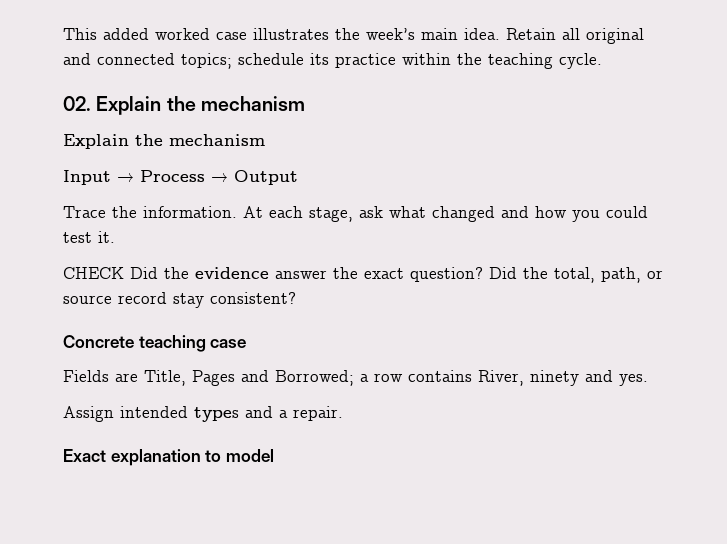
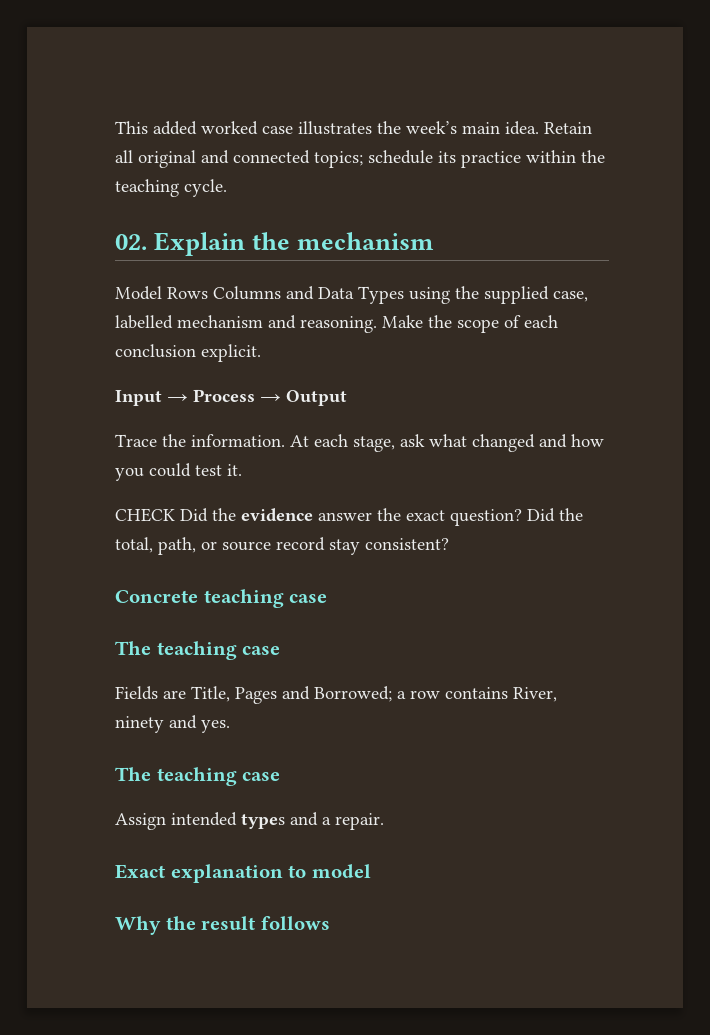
[63,134,265,149] Explain the mechanism -> [115,286,588,304] [115,315,558,333] [115,344,261,362] Model Rows Columns and Data Types using the supplied case, labelled mechanism and reasoning. Make the scope of each conclusion explicit.
(247, 343) none -> [115,641,281,660] // The teaching case
(648, 380) none -> [115,767,281,786] // The teaching case
(274, 455) none -> [115,916,330,935] // Why the result follows

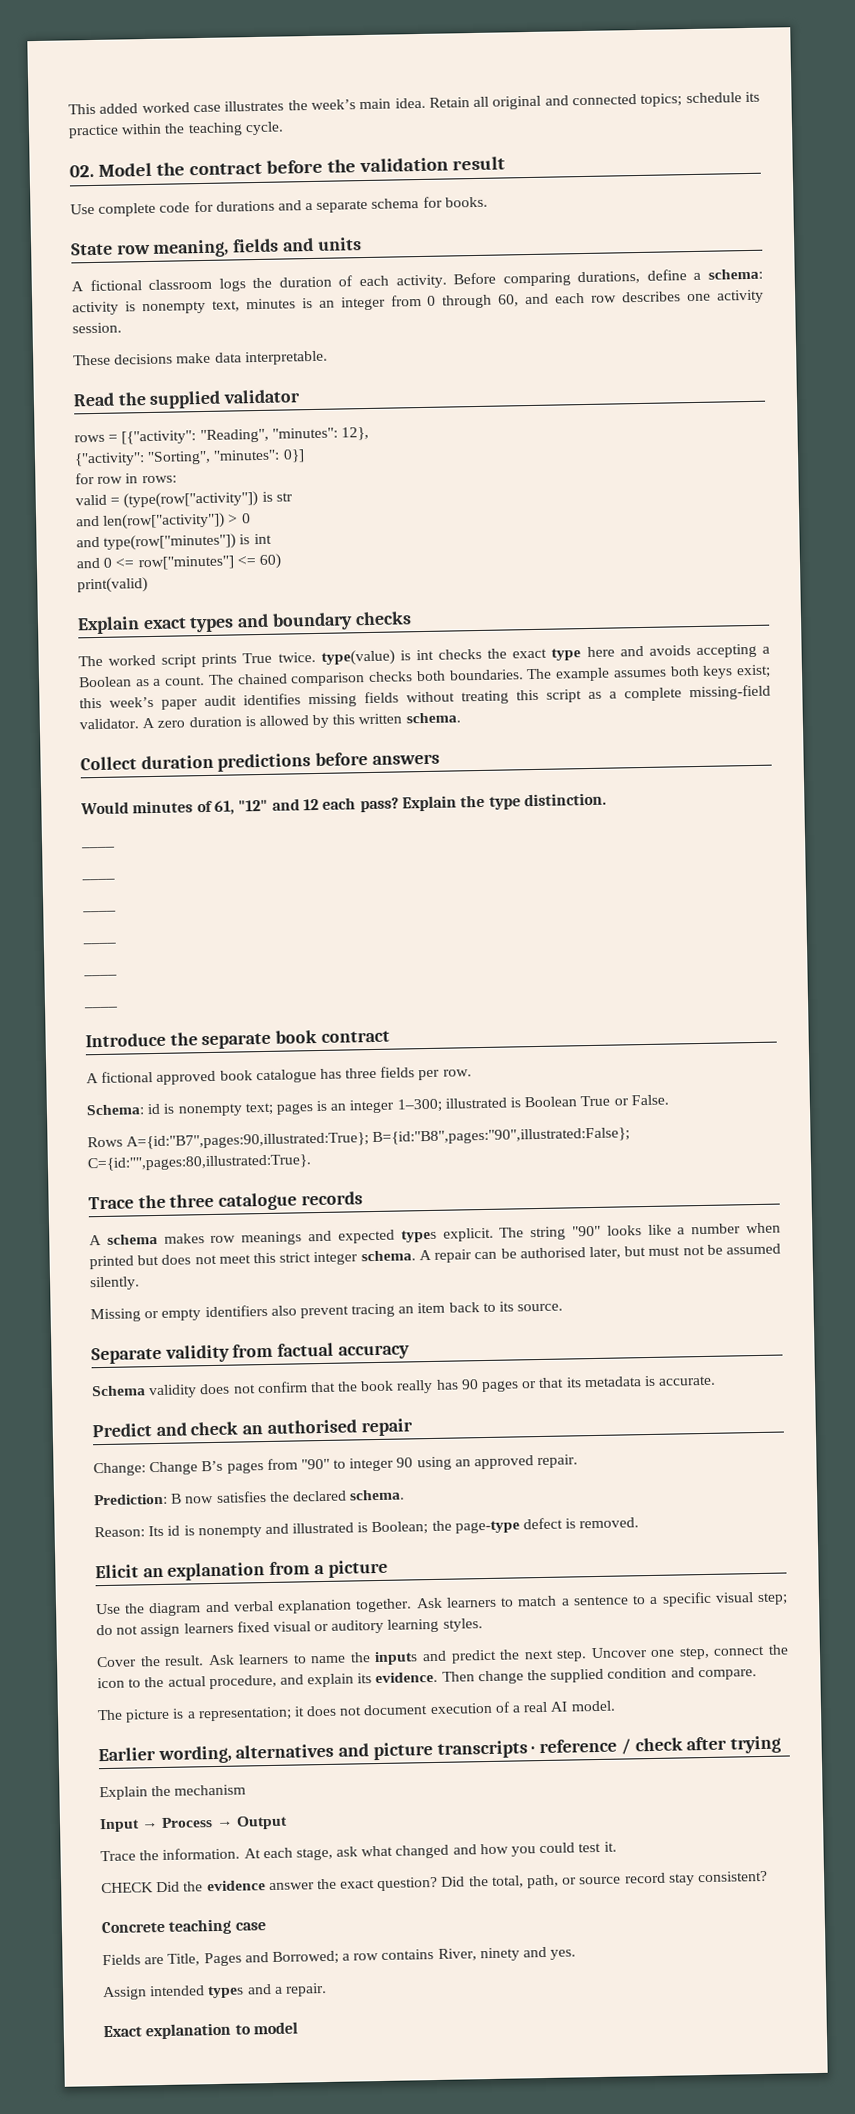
[154,232,435,256] [115,286,588,304] [115,315,558,333] [115,344,261,362] Explain the mechanism // Model Rows Columns and Data Types using the supplied case, labelled mechanism and reasoning. Make the scope of each conclusion explicit. -> [97,156,505,177] [70,196,488,217] [71,237,362,258] [71,268,763,292] [72,289,765,316] [72,322,122,334] [73,350,328,366] [73,389,301,409] [74,426,369,445] [74,449,305,467] [75,473,177,485] [75,491,293,509] [76,512,251,530] [76,533,272,551] [76,553,282,571] [77,577,148,594] [77,611,412,635] [78,643,771,668] [78,664,772,688] [79,684,771,710] [79,712,461,730] [80,752,440,772] [80,792,607,815] [81,845,115,849] [81,877,115,881] [82,909,116,913] [82,941,116,945] [83,973,117,977] [84,1005,118,1009] [85,1030,390,1050] [86,1066,472,1085] [86,1094,669,1117] [87,1127,631,1150] [87,1154,311,1172] [88,1191,363,1211] [89,1222,781,1246] [89,1243,782,1270] [89,1276,140,1291] [90,1301,564,1323] [91,1342,410,1365] [91,1375,717,1399] [92,1418,413,1438] [93,1454,579,1477] [93,1489,406,1506] [94,1517,640,1539] [95,1559,388,1581] [95,1591,789,1617] [96,1618,483,1638] [96,1644,789,1668] [97,1667,757,1690] [97,1700,616,1723] [98,1735,781,1765] [99,1784,247,1801] Model the contract before the validation result // Use complete code for durations and a separate schema for books. // State row meaning, fields and units // A fictional classroom logs the duration of each activity. Before comparing durations, define a schema: activity is nonempty text, minutes is an integer from 0 through 60, and each row describes one activity session. // These decisions make data interpretable. // Read the supplied validator // rows = [{"activity": "Reading", "minutes": 12}, // {"activity": "Sorting", "minutes": 0}] // for row in rows: // valid = (type(row["activity"]) is str // and len(row["activity"]) > 0 // and type(row["minutes"]) is int // and 0 <= row["minutes"] <= 60) // print(valid) // Explain exact types and boundary checks // The worked script prints True twice. type(value) is int checks the exact type here and avoids accepting a Boolean as a count. The chained comparison checks both boundaries. The example assumes both keys exist; this week’s paper audit identifies missing fields without treating this script as a complete missing-field validator. A zero duration is allowed by this written schema. // Collect duration predictions before answers // Would minutes of 61, "12" and 12 each pass? Explain the type distinction. // ____ // ____ // ____ // ____ // ____ // ____ // Introduce the separate book contract // A fictional approved book catalogue has three fields per row. // Schema: id is nonempty text; pages is an integer 1–300; illustrated is Boolean True or False. // Rows A={id:"B7",pages:90,illustrated:True}; B={id:"B8",pages:"90",illustrated:False}; C={id:"",pages:80,illustrated:True}. // Trace the three catalogue records // A schema makes row meanings and expected types explicit. The string "90" looks like a number when printed but does not meet this strict integer schema. A repair can be authorised later, but must not be assumed silently. // Missing or empty identifiers also prevent tracing an item back to its source. // Separate validity from factual accuracy // Schema validity does not confirm that the book really has 90 pages or that its metadata is accurate. // Predict and check an authorised repair // Change: Change B’s pages from "90" to integer 90 using an approved repair. // Prediction: B now satisfies the declared schema. // Reason: Its id is nonempty and illustrated is Boolean; the page-type defect is removed. // Elicit an explanation from a picture // Use the diagram and verbal explanation together. Ask learners to match a sentence to a specific visual step; do not assign learners fixed visual or auditory learning styles. // Cover the result. Ask learners to name the inputs and predict the next step. Uncover one step, connect the icon to the actual procedure, and explain its evidence. Then change the supplied condition and compare. // The picture is a representation; it does not document execution of a real AI model. // Earlier wording, alternatives and picture transcripts · reference / check after trying // Explain the mechanism
[115,641,281,660] // The teaching case -> (266, 1926) none
[115,767,281,786] // The teaching case -> (577, 1954) none
[115,916,330,935] // Why the result follows -> (298, 2028) none

